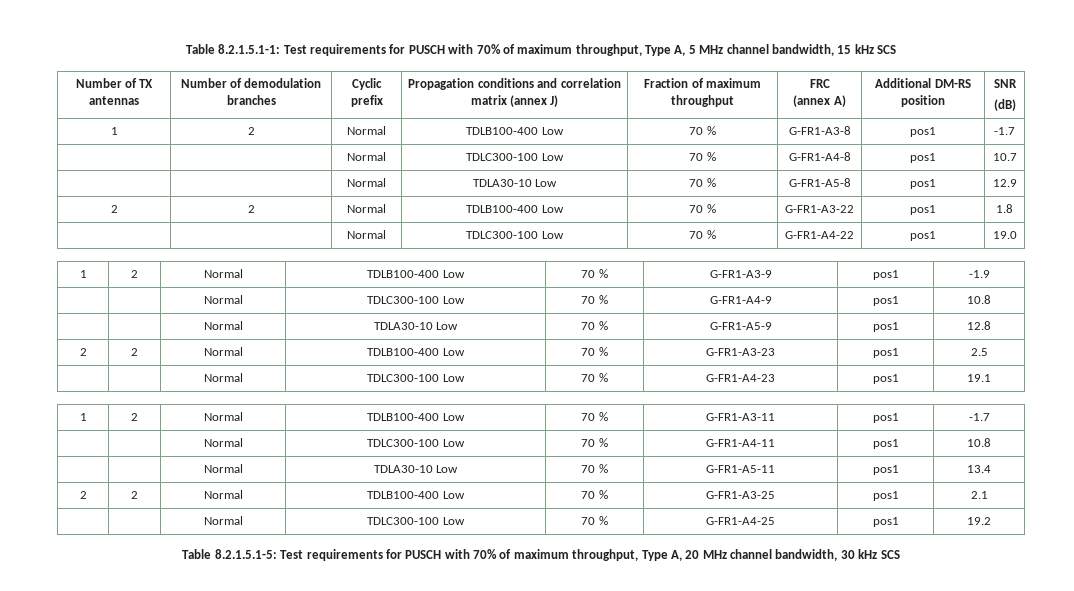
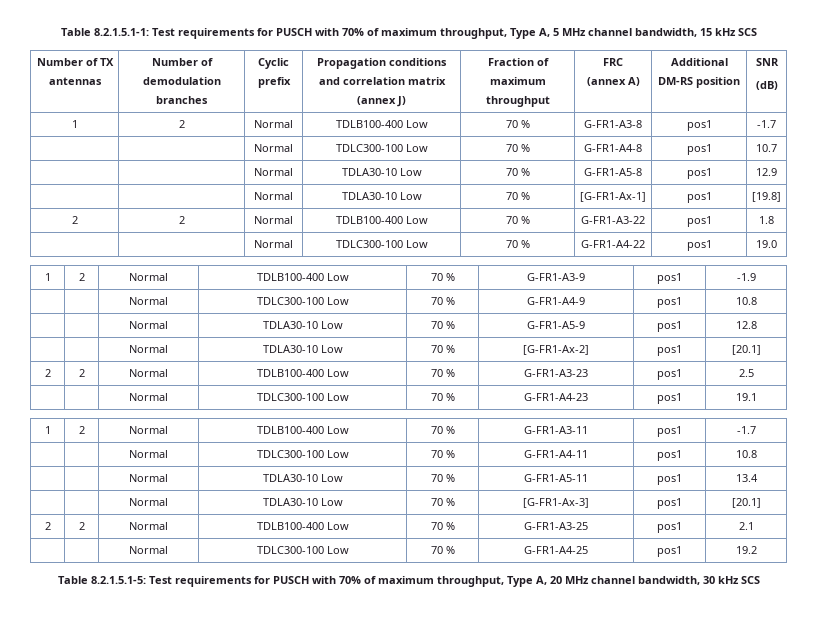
(1017, 183) none -> [253,192,293,200] [341,192,422,200] [505,192,530,200] [580,192,646,202] [686,192,712,203] [752,192,781,202] // | | Normal | TDLA30-10 Low | 70 % | [G-FR1-Ax-1] | pos1 | [19.8]
(991, 325) none -> [129,345,168,353] [262,345,343,353] [430,345,455,353] [523,345,589,355] [657,345,682,356] [731,345,761,355] // | | Normal | TDLA30-10 Low | 70 % | [G-FR1-Ax-2] | pos1 | [20.1]
(991, 469) none -> [129,498,168,506] [262,498,343,506] [430,498,455,506] [523,498,589,508] [657,498,682,509] [731,498,761,508] // | | Normal | TDLA30-10 Low | 70 % | [G-FR1-Ax-3] | pos1 | [20.1]

